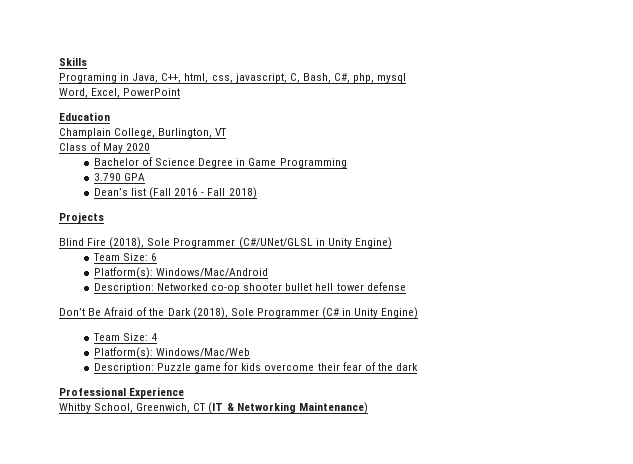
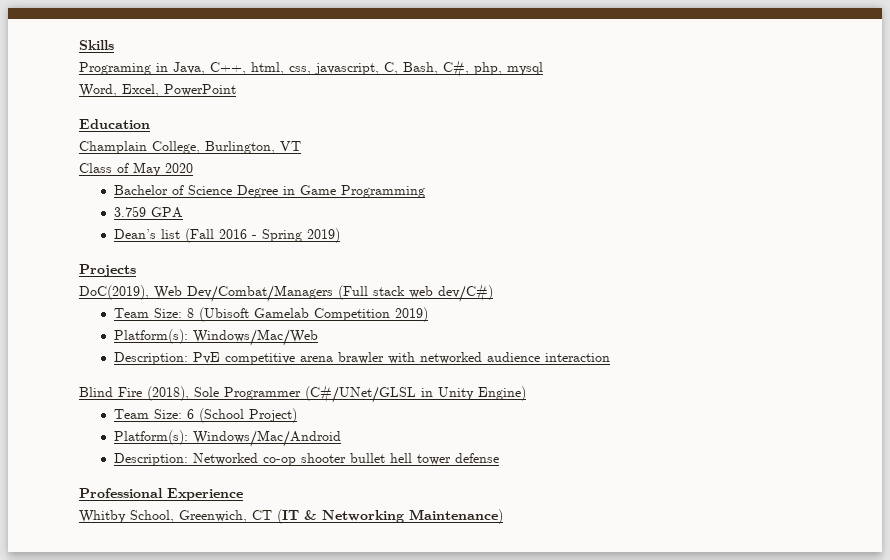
[93,173,121,181] 3.790 -> [113,206,146,217] 3.759
[207,187,257,199] Fall 2018) -> [261,228,340,243] Spring 2019)
(104, 217) none -> [79,284,493,302] [113,307,428,322] [113,329,318,346] [113,352,610,365] // DoC(2019), Web Dev/Combat/Managers (Full stack web dev/C#) // Team Size: 8 (Ubisoft Gamelab Competition 2019) // Platform(s): Windows/Mac/Web // Description: PvE competitive arena brawler with networked audience interaction
(158, 257) none -> [198,408,297,423] (School Project)
[59,307,419,319] [92,333,158,341] [93,347,251,359] [93,362,419,373] // Don’t Be Afraid of the Dark (2018), Sole Programmer (C# in Unity Engine) // Team Size: 4 // Platform(s): Windows/Mac/Web // Description: Puzzle game for kids overcome their fear of the dark -> (499, 458) none

